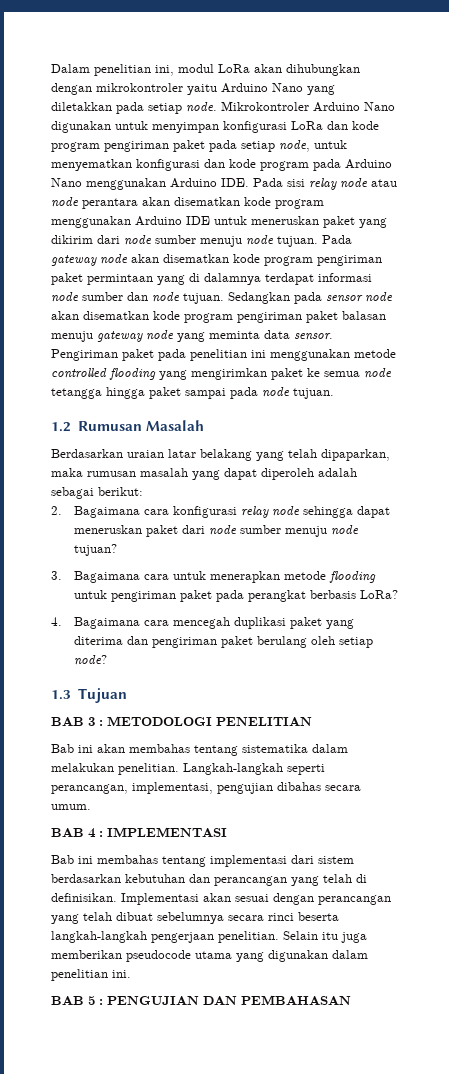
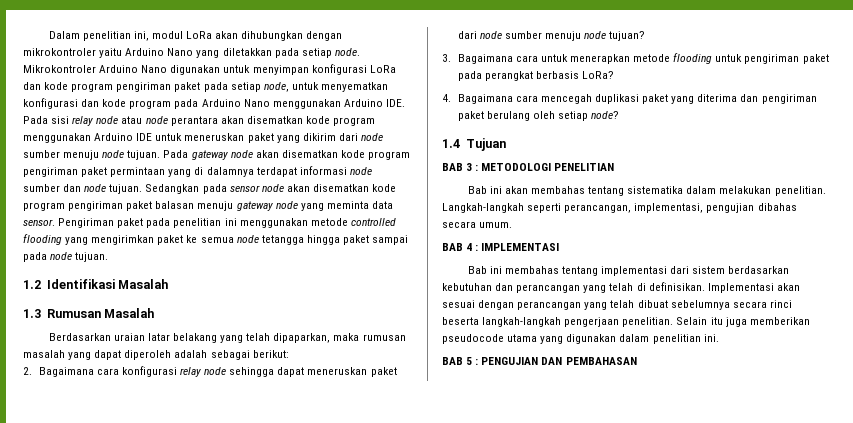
(71, 427) none -> [46,279,169,289] [23,309,41,318] Identifikasi Masalah // 1.3
[51,690,71,700] 1.3 -> [442,139,460,148] 1.4

